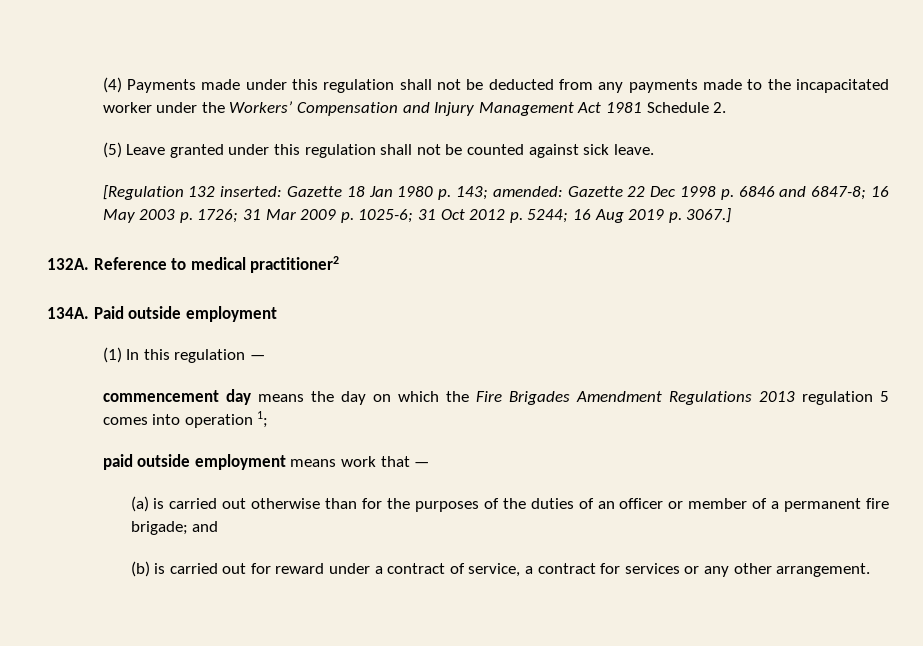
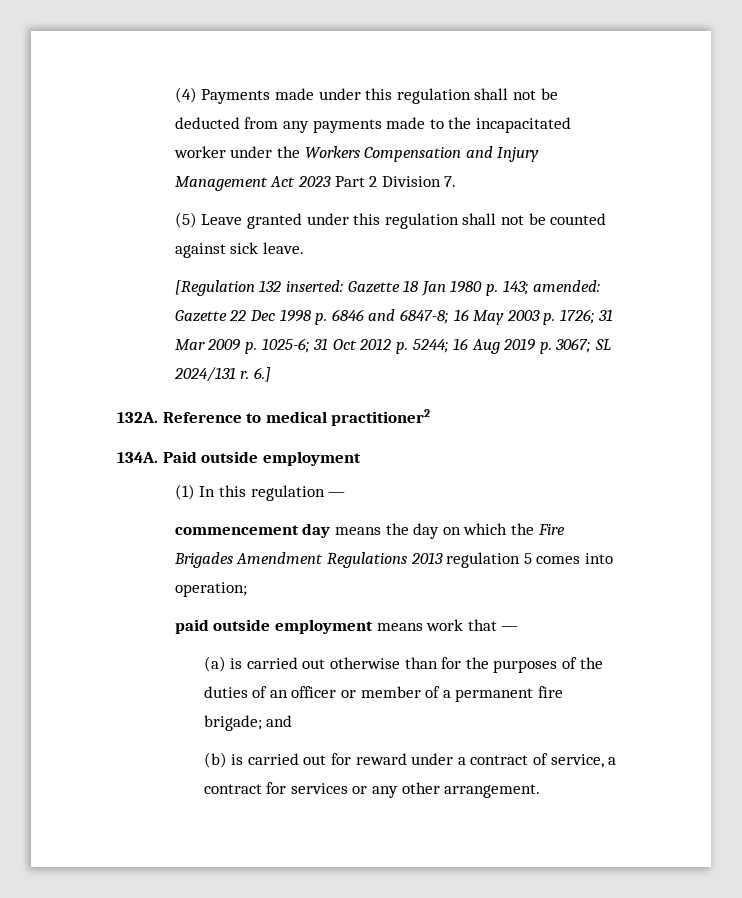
[229,101,293,113] Workers’ -> [304,146,360,158] Workers
[605,102,727,113] 1981 Schedule 2. -> [297,176,457,187] 2023 Part 2 Division 7.
[686,208,732,223] 3067.] -> [555,338,612,353] [173,367,271,382] 3067; SL 2024/131 r. 6.]
[184,411,269,428] operation 1; -> [174,582,247,597] operation;

